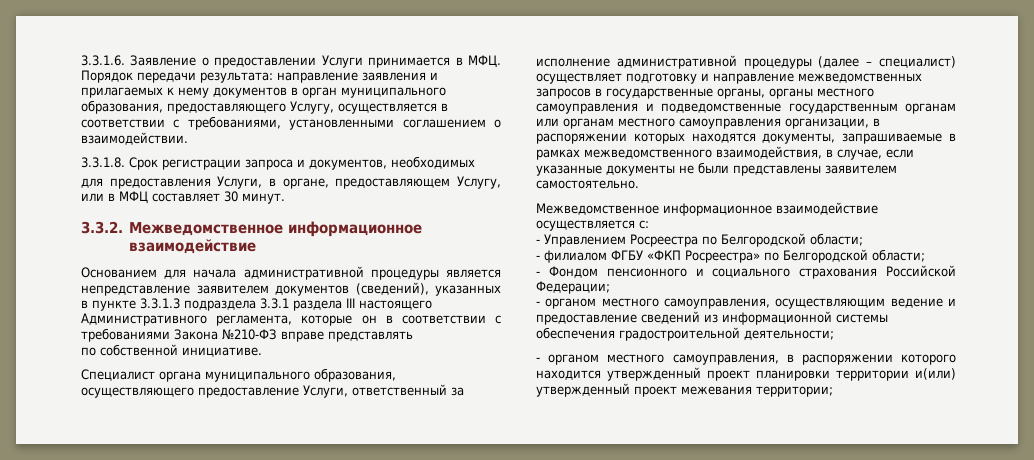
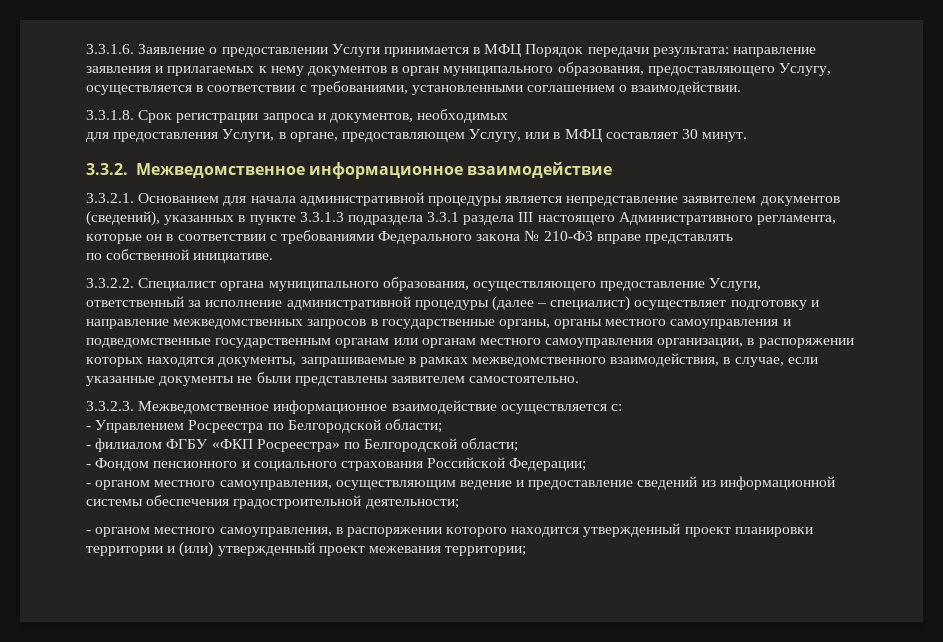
[468,55,501,68] МФЦ. -> [484,44,522,57] МФЦ
(257, 246) none -> [86,193,134,203] 3.3.2.1.
[174,329,277,340] Закона №210-ФЗ -> [378,230,593,244] Федерального закона № 210-ФЗ
(262, 352) none -> [86,278,134,288] 3.3.2.2.
(639, 184) none -> [86,401,134,411] 3.3.2.3.
[915,368,956,380] и(или) -> [167,542,214,557] и (или)

